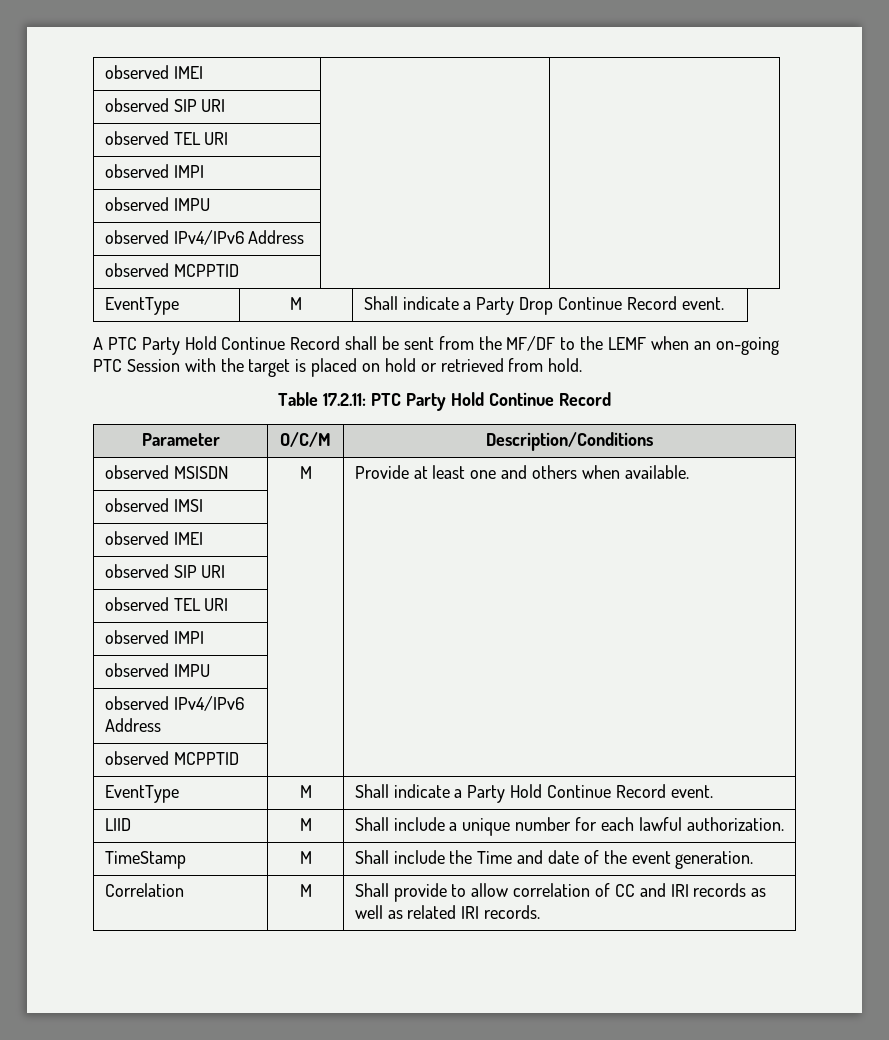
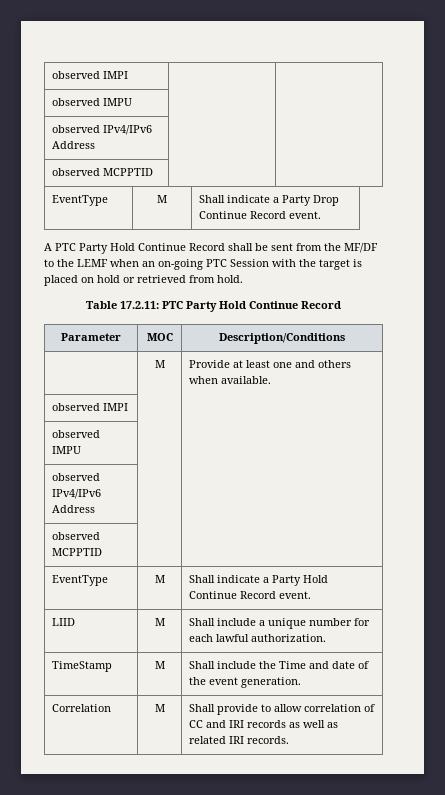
[104,65,203,79] [104,98,226,112] [104,131,229,145] [104,164,169,178] observed IMEI | | // observed SIP URI | | // observed TEL URI | | // observed -> [52,71,101,79] observed
[280,432,331,447] O/C/M -> [146,333,173,341] MOC
[104,465,228,479] observed MSISDN -> (345, 338) none
[104,498,203,512] [104,531,203,545] [104,564,226,578] [104,597,229,611] // observed IMSI | | // observed IMEI | | // observed SIP URI | | // observed TEL URI | | -> (272, 380) none

